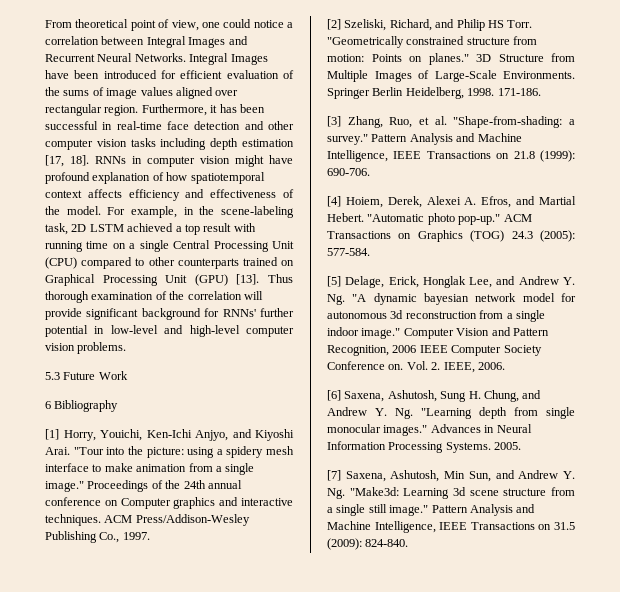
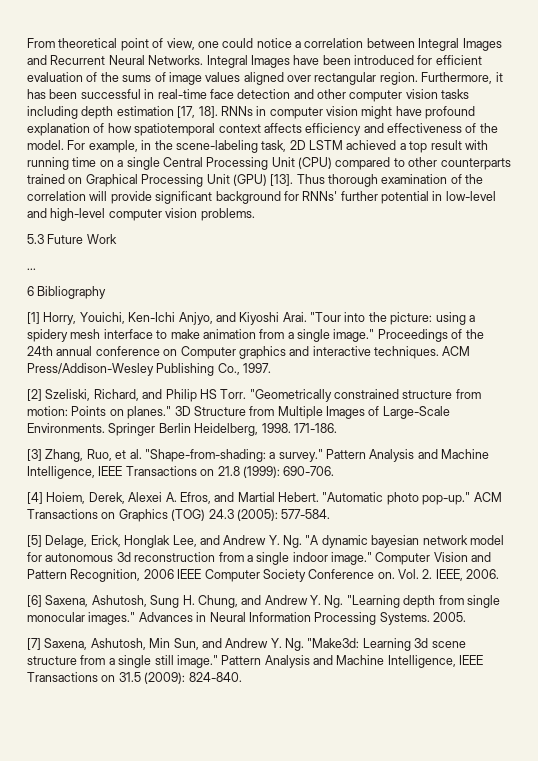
(128, 375) none -> [27,268,36,270] // ...

